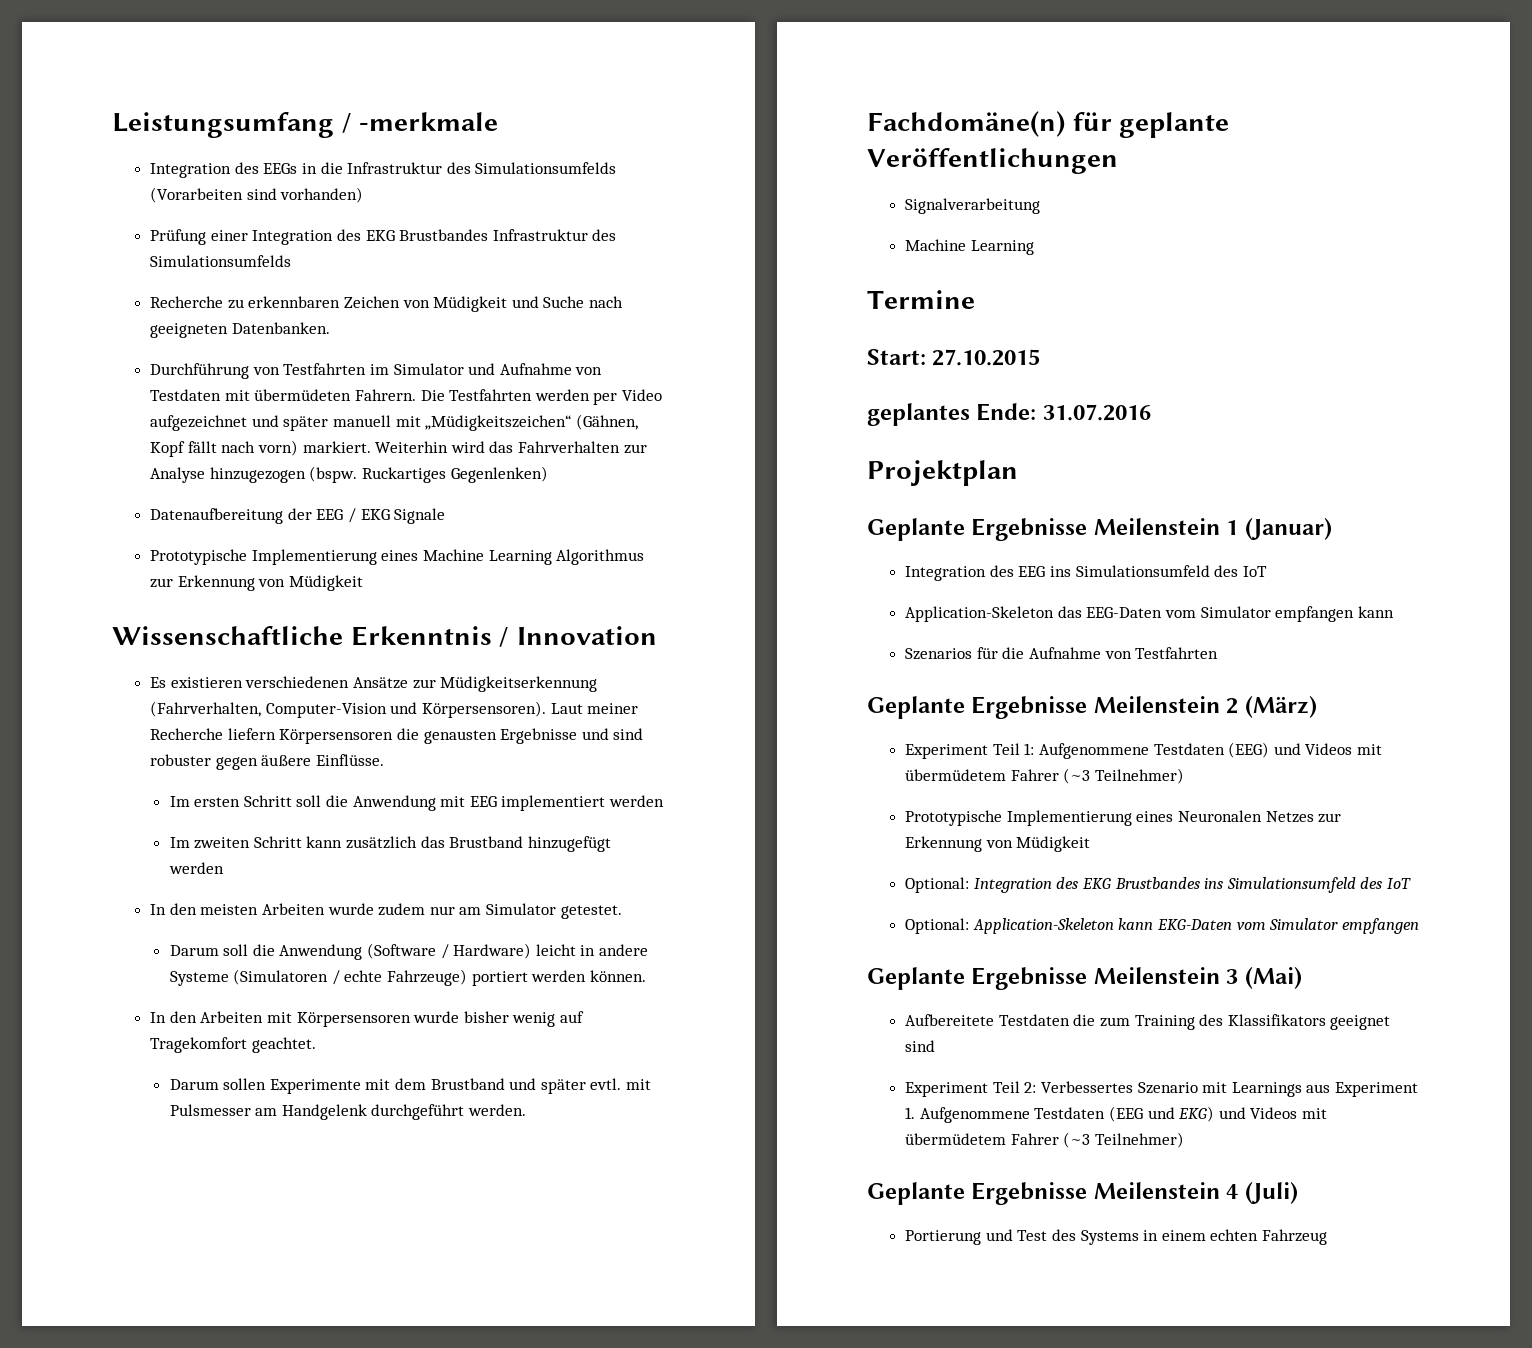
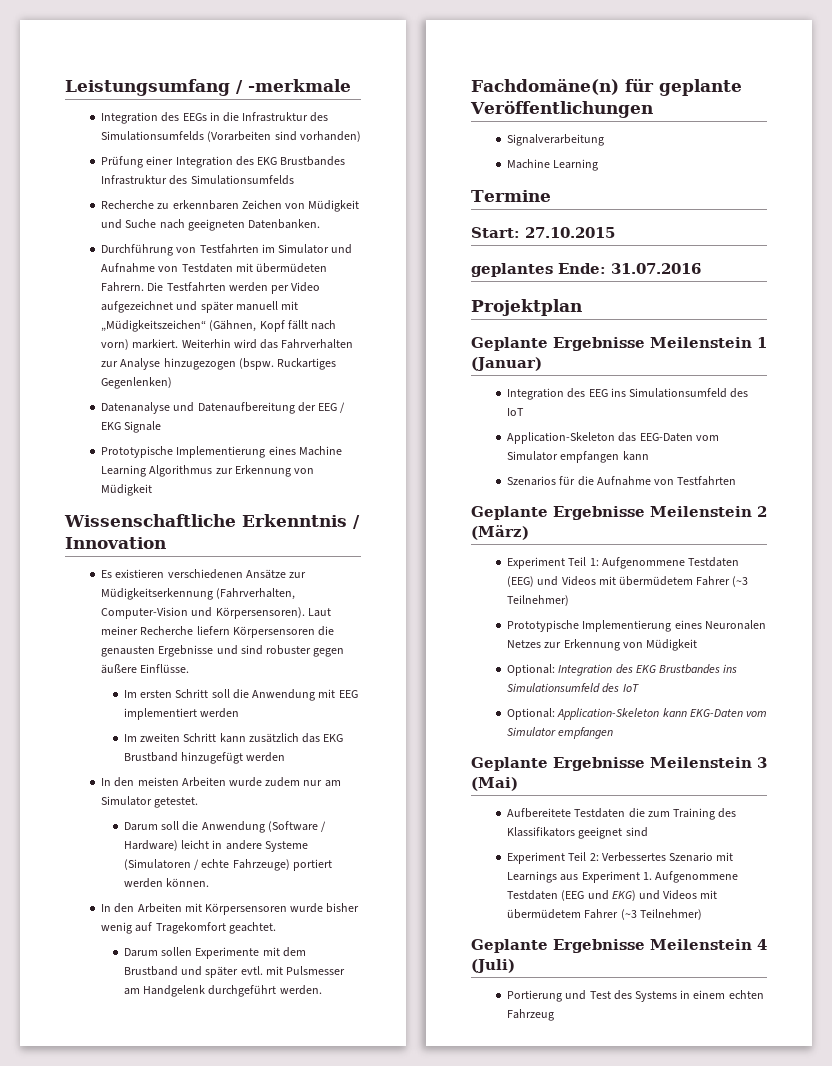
(548, 474) none -> [101,402,195,414] Datenanalyse und
(445, 842) none -> [323,734,344,742] EKG

